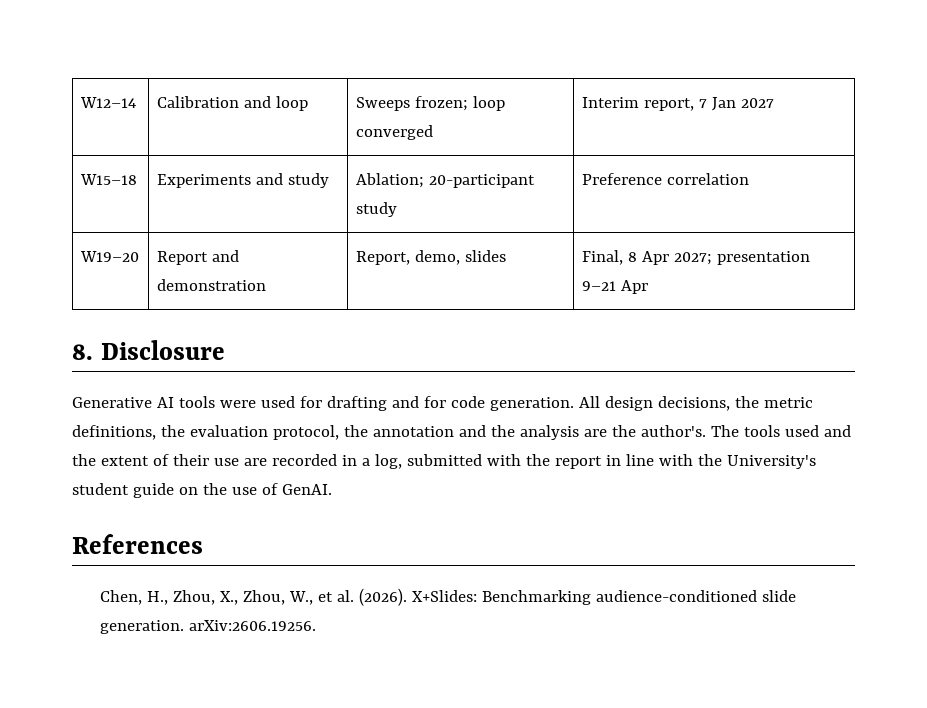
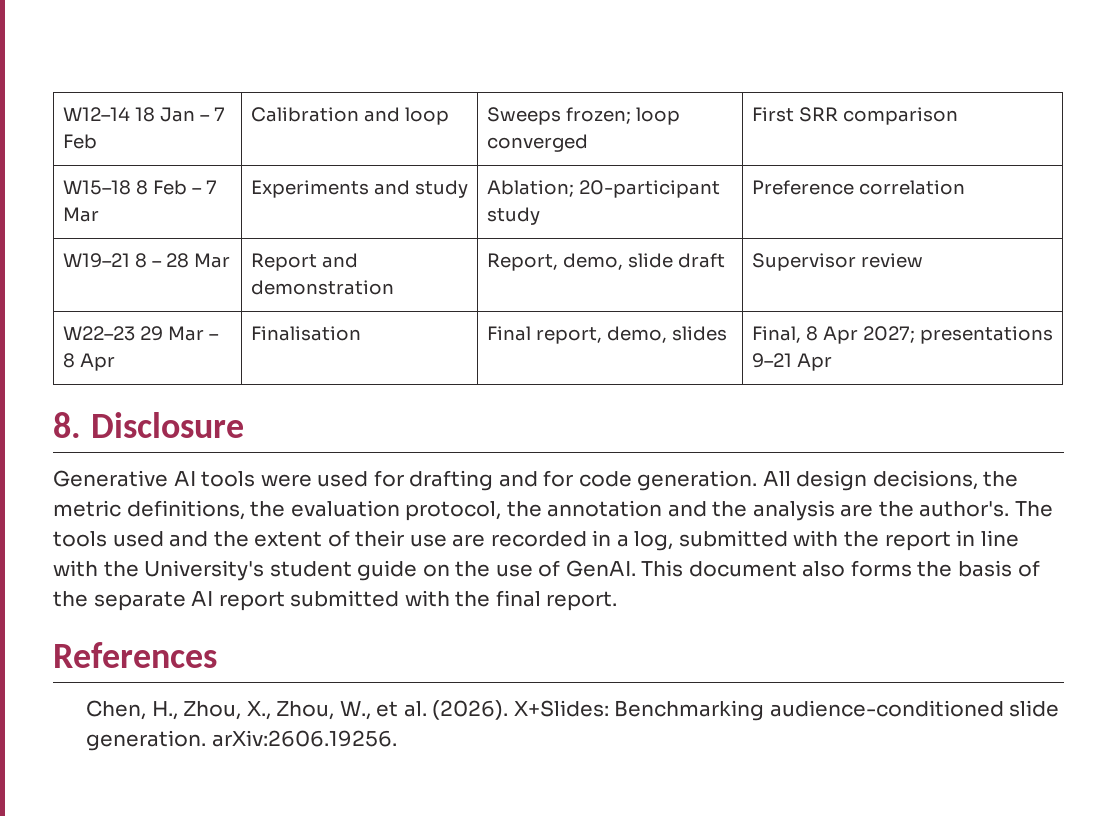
(136, 102) none -> [134,107,225,122] [62,134,97,149] 18 Jan – 7 Feb
[581,97,774,111] [79,174,137,185] Interim report, 7 Jan 2027 // W15–18 -> [751,107,958,125] [62,180,217,195] [62,207,99,222] First SRR comparison // W15–18 8 Feb – 7 Mar
[79,251,139,262] W19–20 -> [62,253,230,268] W19–21 8 – 28 Mar
(460, 257) none -> [627,253,725,268] [751,253,923,271] [62,326,219,341] [62,353,115,371] [250,326,361,341] [486,326,667,344] slide draft | Supervisor review // W22–23 29 Mar – 8 Apr | Finalisation | Final report, demo,
[716,251,810,265] presentation -> [919,326,1053,344] presentations
(332, 489) none -> [641,560,1040,577] [53,590,618,611] This document also forms the basis of the separate AI report submitted with the final report.

